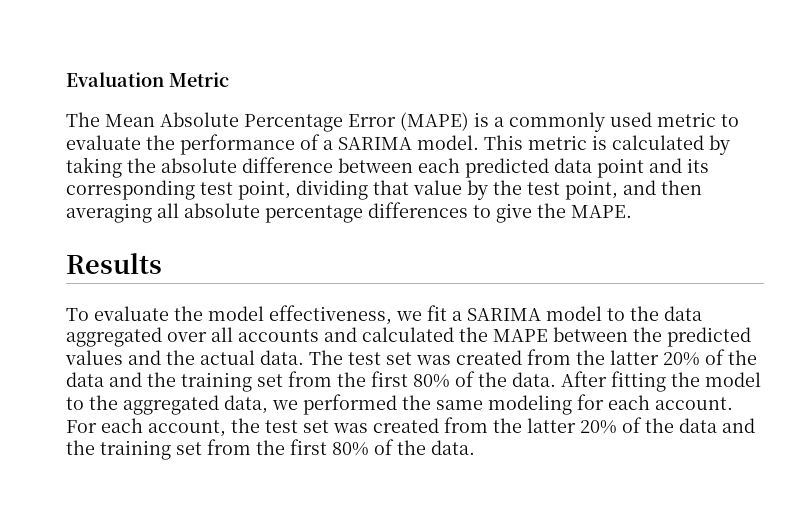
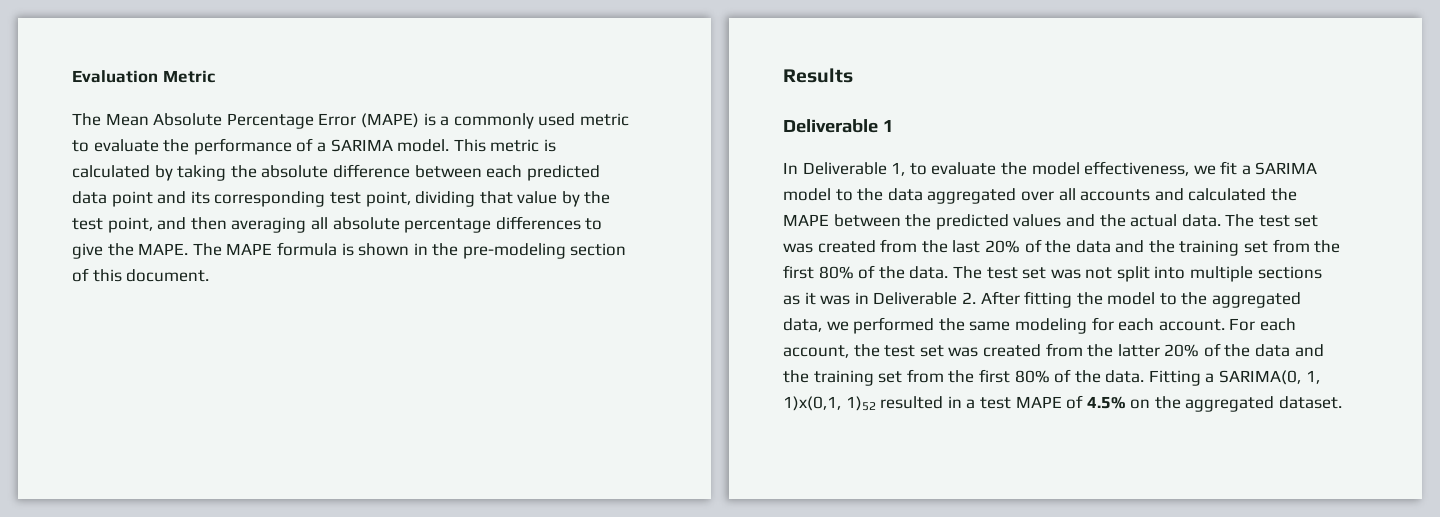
[66,253,162,274] [66,308,89,321] // Results // To -> [192,242,627,259] [72,268,210,282] [783,68,853,83] [783,119,894,133] [783,162,927,176] The MAPE formula is shown in the pre-modeling section of this document. // Results // Deliverable 1 // In Deliverable 1, to
[610,350,659,365] latter -> [952,240,981,253] last
(556, 379) none -> [952,266,1322,282] [783,292,976,305] The test set was not split into multiple sections as it was in Deliverable 2.
(475, 447) none -> [1148,370,1320,386] [783,395,1343,412] Fitting a SARIMA(0, 1, 1)x(0,1, 1)52 resulted in a test MAPE of 4.5% on the aggregated dataset.

